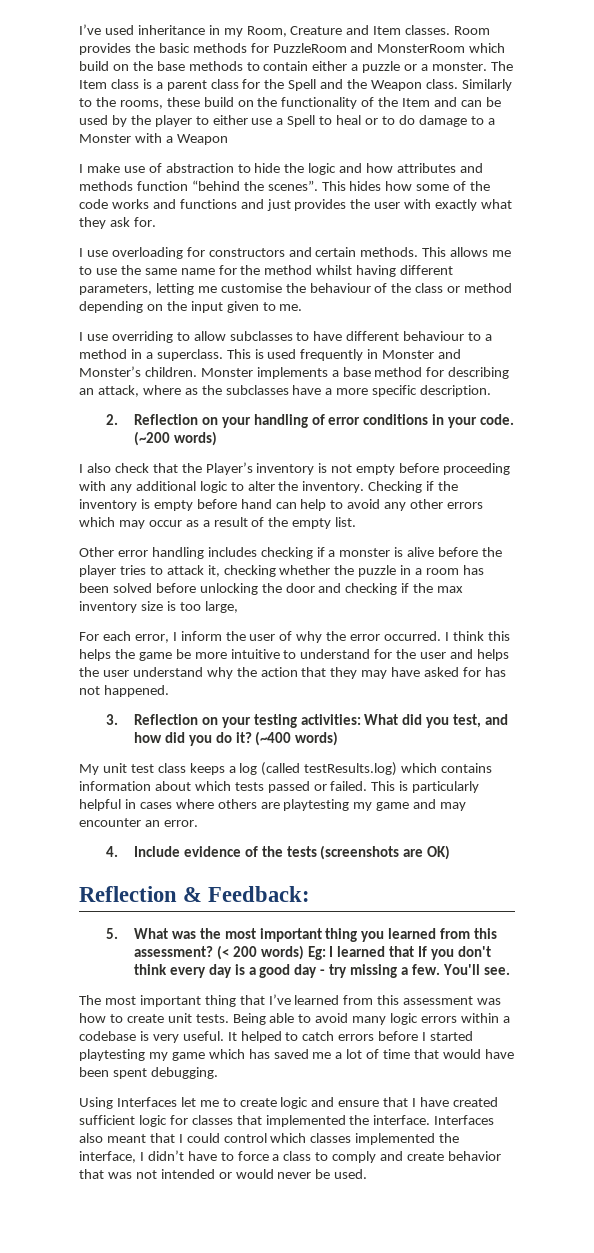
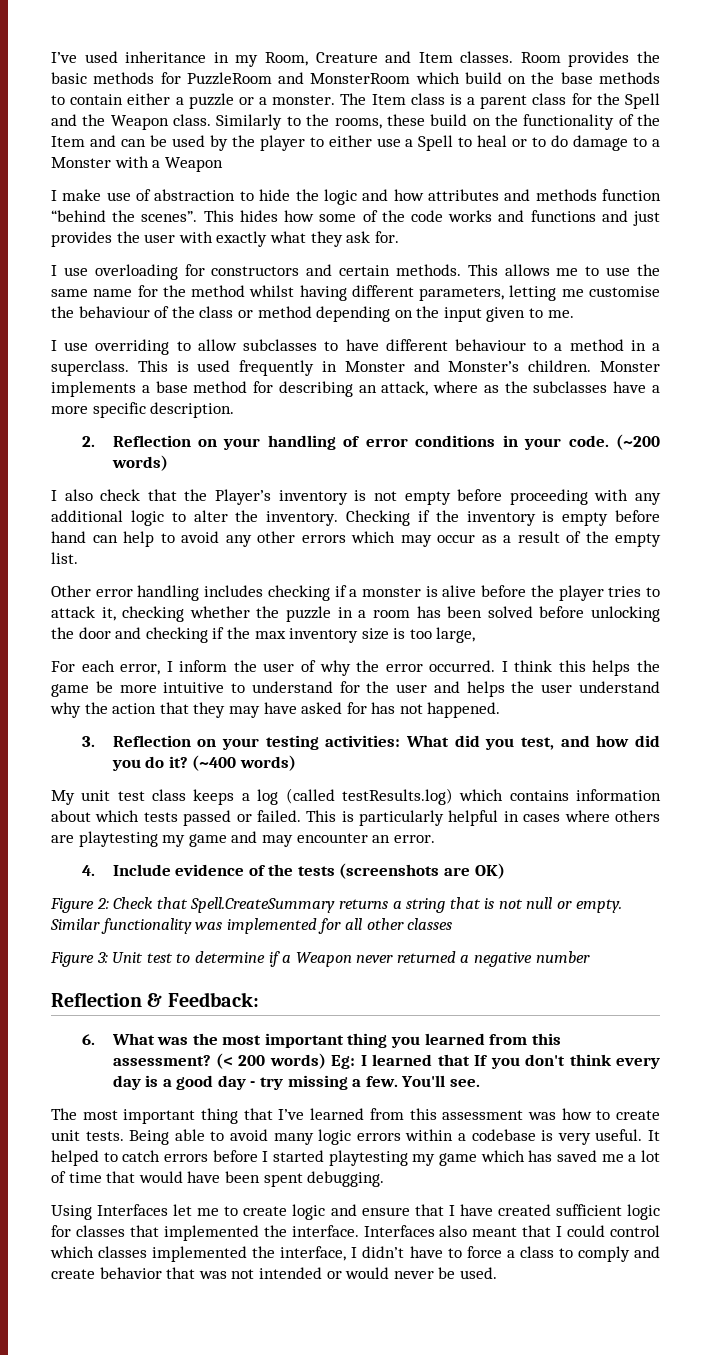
(451, 852) none -> [50,897,622,913] [50,918,453,934] [50,951,590,967] // Figure 2: Check that Spell.CreateSummary returns a string that is not null or empty. Similar functionality was implemented for all other classes // Figure 3: Unit test to determine if a Weapon never returned a negative number
[106,928,119,939] 5. -> [81,1034,95,1045] 6.

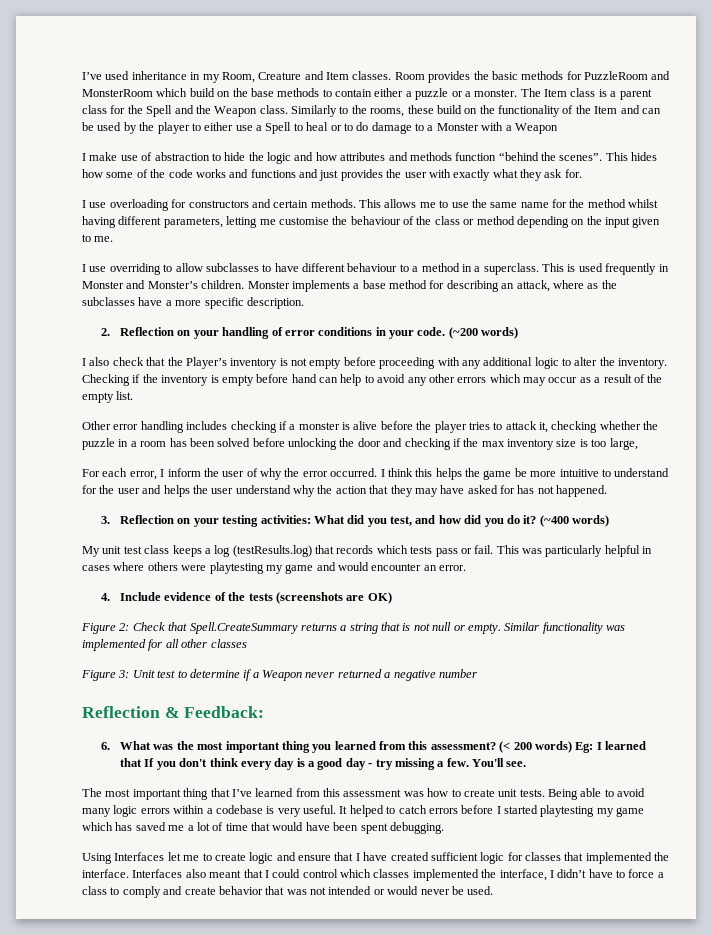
[285,788,662,805] [51,810,354,826] (called testResults.log) which contains information about which tests passed or failed. This is -> [232,545,542,557] (testResults.log) that records which tests pass or fail. This was
[51,835,74,843] are -> [181,565,207,571] were
[261,835,293,847] may -> [338,562,369,571] would

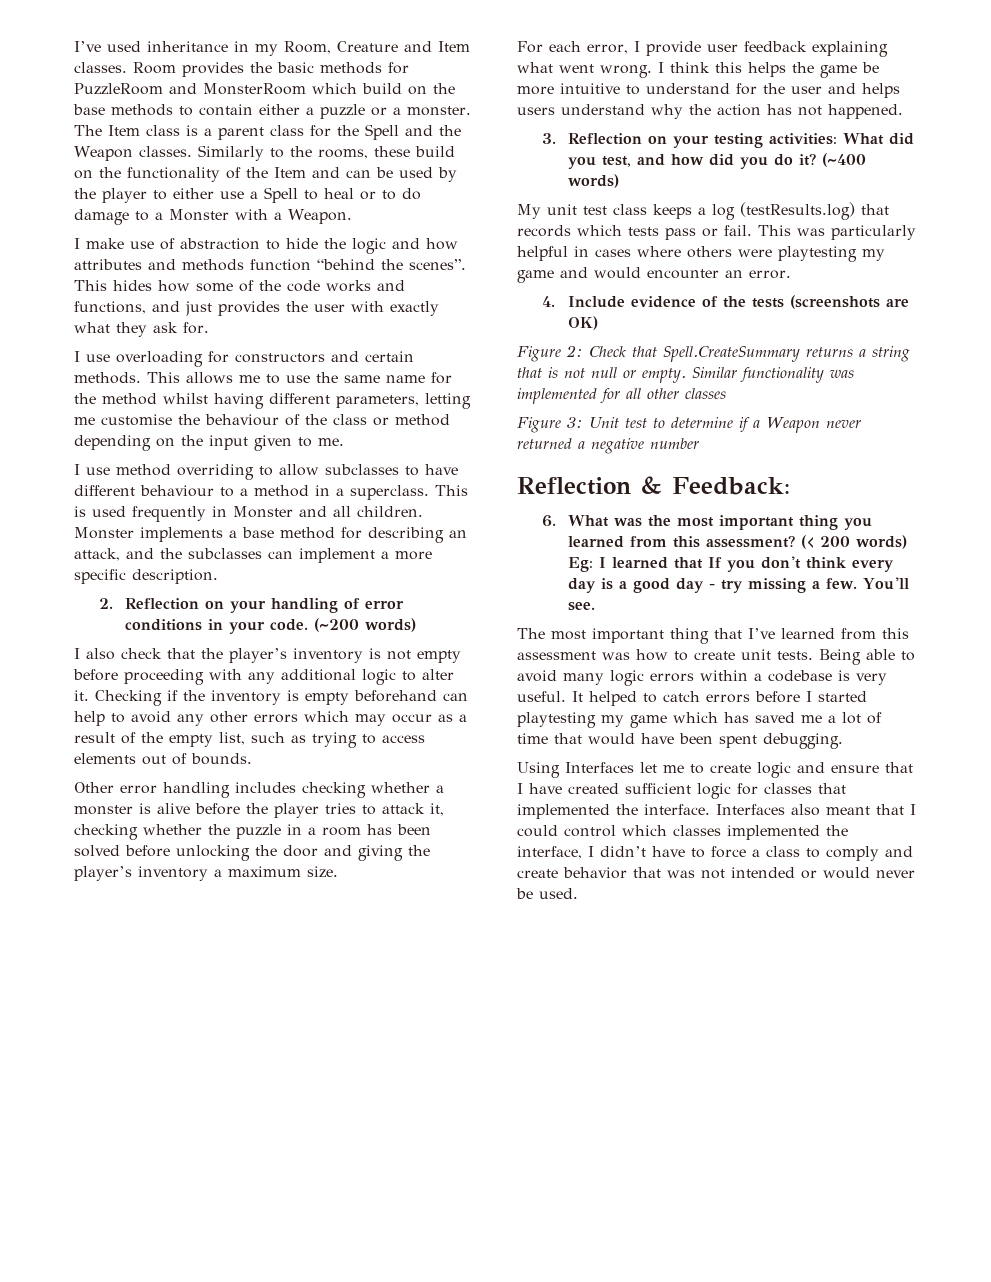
[259,105,288,114] class. -> [138,146,192,157] classes.
[514,123,558,134] Weapon -> [288,209,352,224] Weapon.
[250,169,296,178] functions -> [74,301,146,314] functions,
(107, 269) none -> [116,464,171,476] method
[147,281,198,289] Monster’s -> [333,506,351,517] all
[552,280,617,289] [82,297,163,306] where as the subclasses have -> [126,548,375,563] and the subclasses can implement
[185,357,227,369] Player’s -> [229,648,287,663] player’s
[599,357,668,369] the inventory. -> [74,690,89,701] it.
[256,374,317,383] before hand -> [354,690,437,702] beforehand
[116,391,134,400] list. -> [219,732,425,748] [74,753,252,765] list, such as trying to access elements out of bounds.
[278,421,287,430] if -> [371,782,430,793] whether
[404,438,638,450] [82,468,378,480] checking if the max inventory size is too large, // For each error, I inform the user of why the error occurred. -> [358,845,430,861] [74,866,338,881] [517,41,888,57] [517,62,652,78] giving the player’s inventory a maximum size. // For each error, I provide user feedback explaining what went wrong.
[192,485,234,494] the user -> [517,107,555,115] users
[369,485,515,497] that they may have asked for -> (761, 110) none

